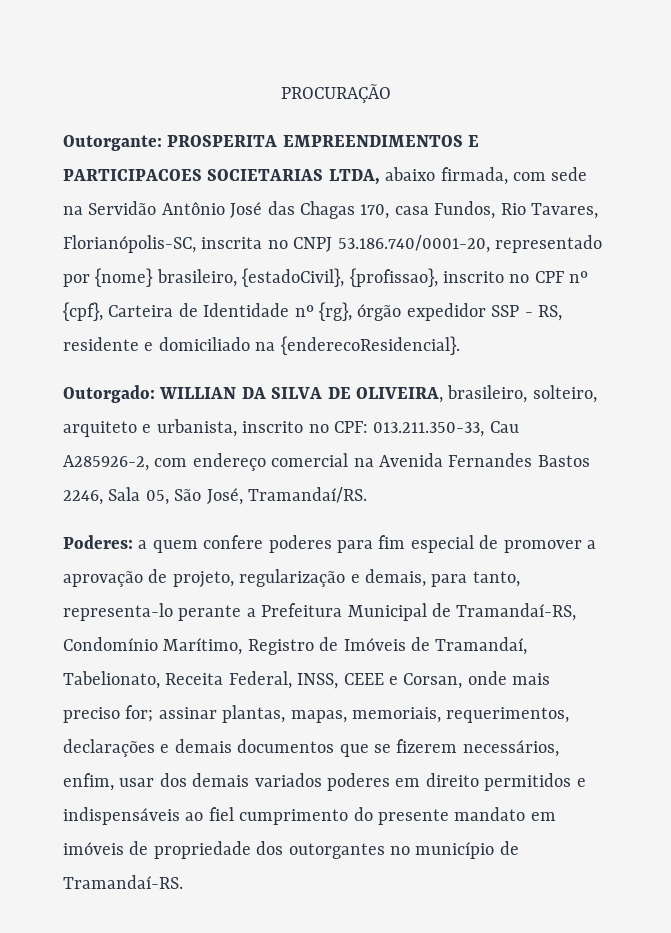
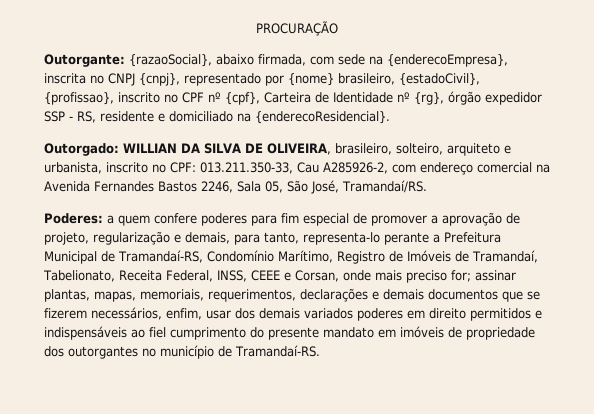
[167,135,480,147] [63,169,380,185] PROSPERITA EMPREENDIMENTOS E PARTICIPACOES SOCIETARIAS LTDA, -> [129,54,212,67] {razaoSocial},
[88,201,598,219] [63,235,196,253] Servidão Antônio José das Chagas 170, casa Fundos, Rio Tavares, Florianópolis-SC, -> [387,54,508,67] {enderecoEmpresa},
[337,235,490,253] 53.186.740/0001-20, -> [139,73,180,86] {cnpj},

